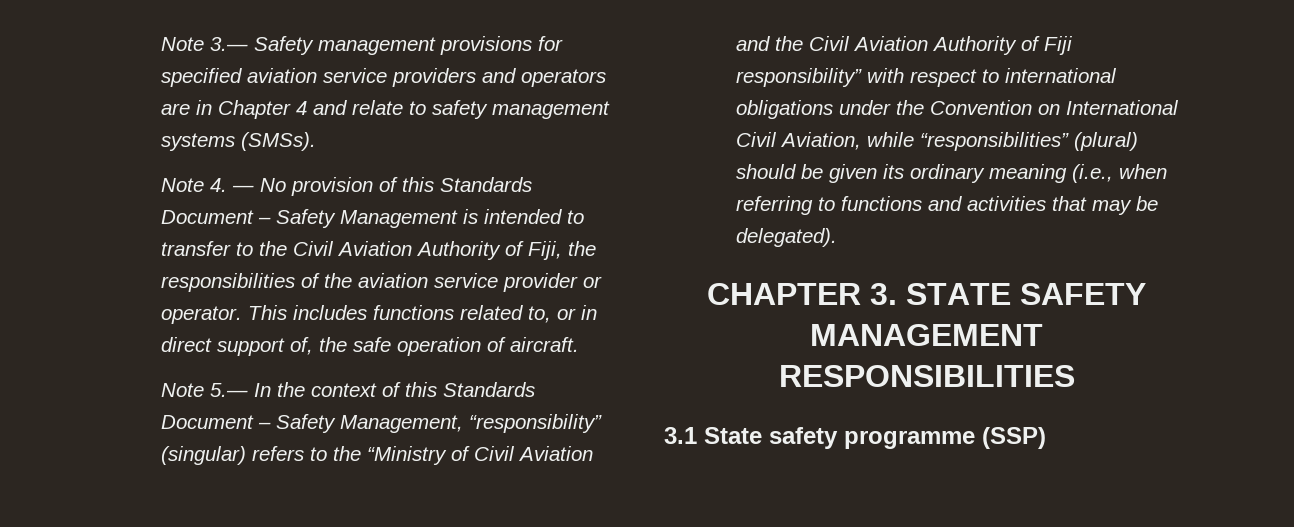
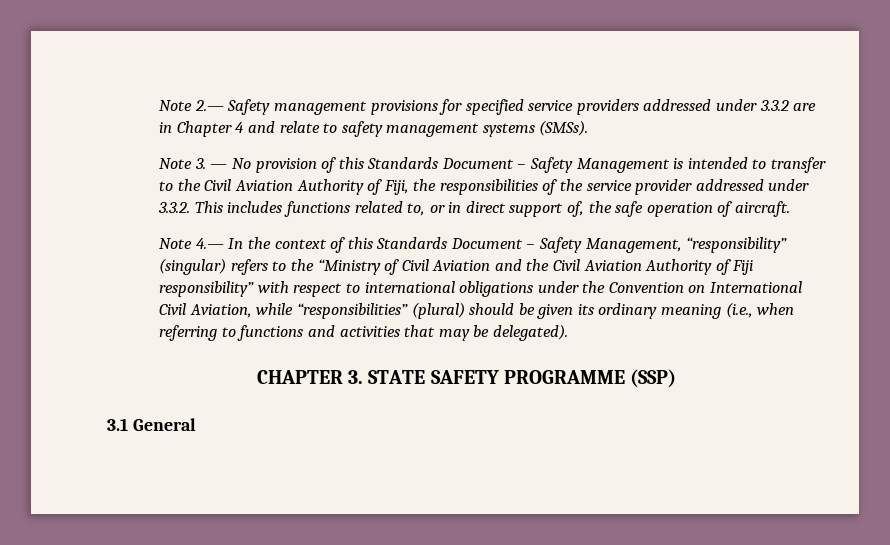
[160,37,248,51] Note 3.— -> [159,100,224,111] Note 2.—
[246,68,317,83] aviation -> (524, 107) none
[481,68,606,87] and operators -> [643,99,789,111] addressed under 3.3.2
[209,178,227,192] 4. -> [194,158,206,169] 3.
[357,273,428,288] aviation -> (584, 185) none
[582,276,602,288] [160,306,242,324] or operator. -> [695,179,810,191] [158,202,191,213] addressed under 3.3.2.
[209,383,248,397] 5.— -> [195,238,224,249] 4.—
[810,324,1043,346] [778,365,1075,387] MANAGEMENT RESPONSIBILITIES -> [503,369,677,388] PROGRAMME (SSP)
[704,427,1046,449] State safety programme (SSP) -> [132,418,196,431] General

